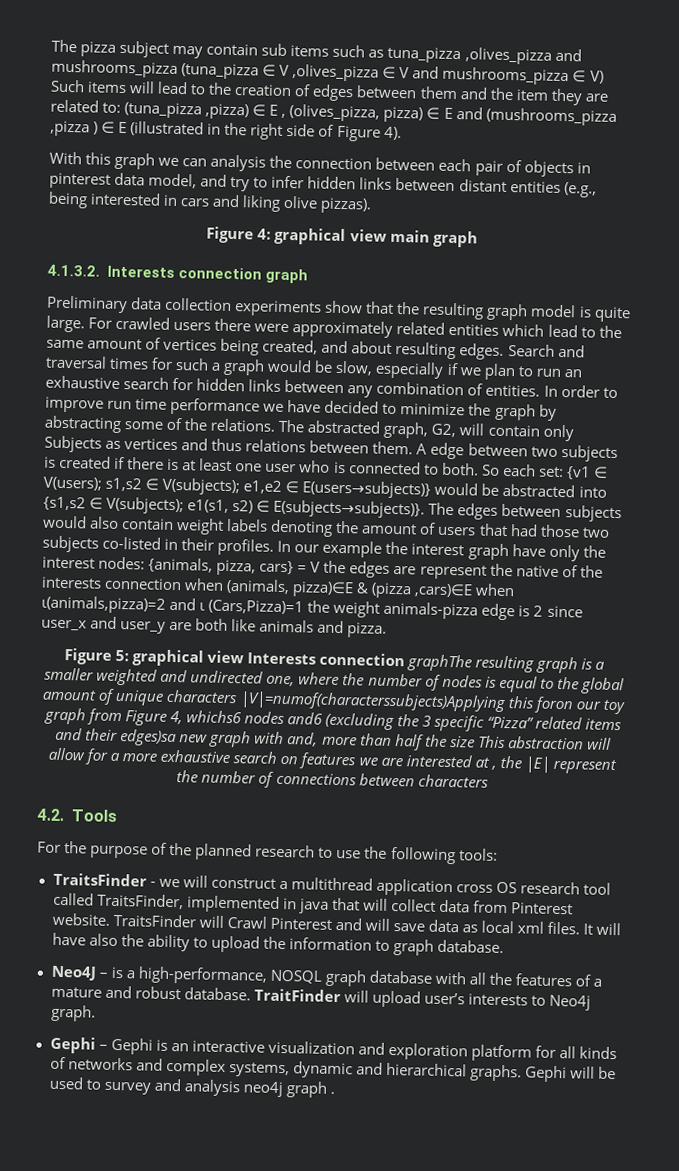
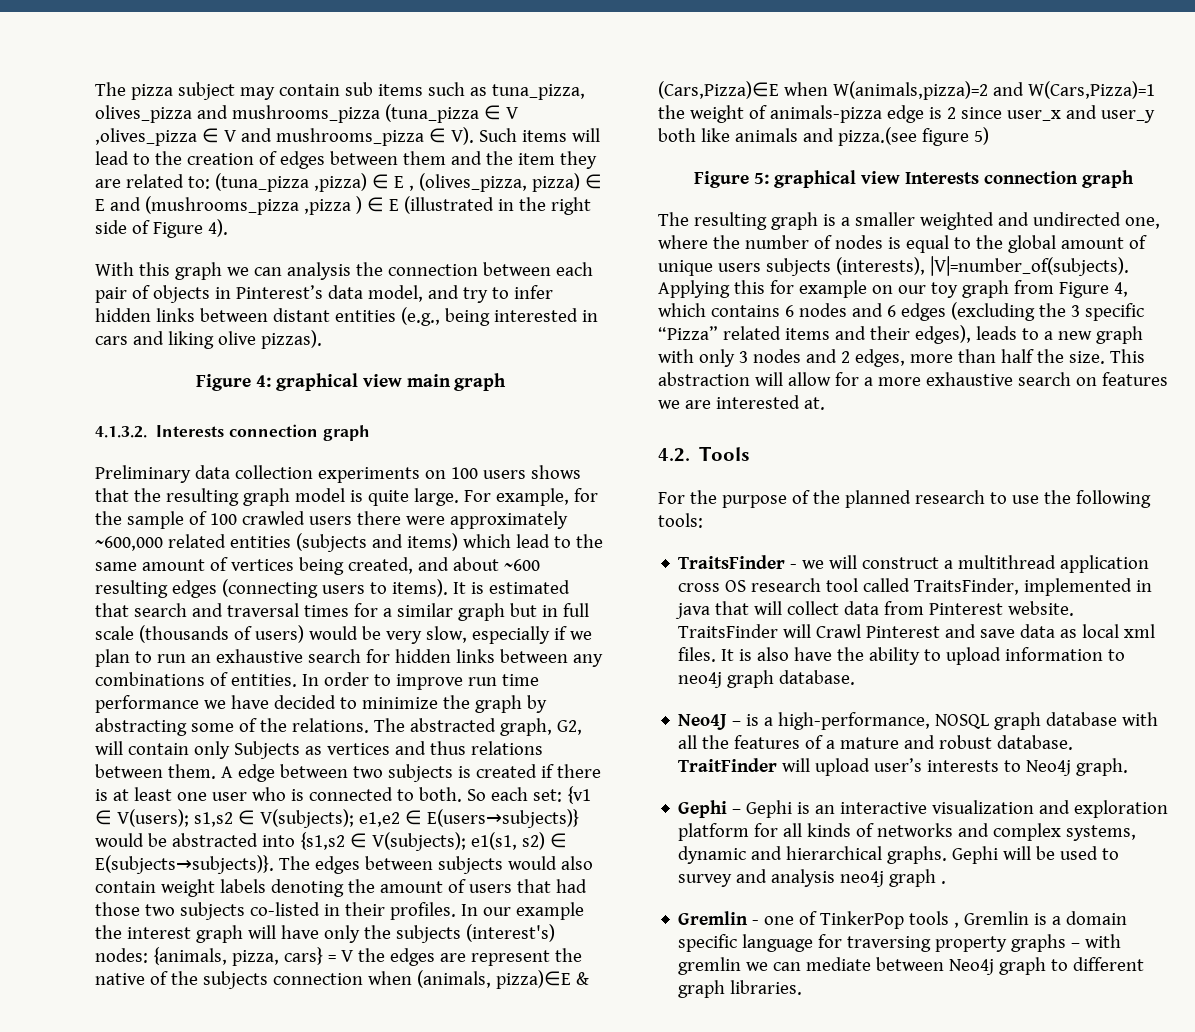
[387,46,552,65] tuna_pizza ,olives_pizza -> [491,84,585,100] [95,105,192,123] tuna_pizza, olives_pizza
[589,70,604,84] V) -> [450,127,474,145] V).
[49,172,111,189] pinterest -> [235,285,323,299] Pinterest’s
[324,300,364,314] show -> [424,465,581,479] on 100 users shows
(113, 323) none -> [495,488,598,506] [95,511,237,529] example, for the sample of 100
(394, 329) none -> [95,536,163,551] ~600,000
(500, 329) none -> [295,533,458,552] (subjects and items)
[395,341,585,360] [45,355,334,376] resulting edges. Search and traversal times for such a graph would be -> [503,559,540,571] [95,579,570,598] [95,603,589,621] [95,625,422,644] ~600 resulting edges (connecting users to items). It is estimated that search and traversal times for a similar graph but in full scale (thousands of users) would be very
[376,381,465,396] combination -> [95,672,205,686] combinations
(509, 552) none -> [247,925,276,939] will
[42,556,95,569] interest -> [395,924,555,943] subjects (interest's)
[41,576,102,589] interests -> [202,971,268,989] subjects
[371,582,516,599] [41,595,305,615] (pizza ,cars)∈E when ι(animals,pizza)=2 and ι (Cars,Pizza)=1 -> [658,81,1155,100] (Cars,Pizza)∈E when W(animals,pizza)=2 and W(Cars,Pizza)=1
(381, 609) none -> [748,105,767,119] of
[169,621,193,631] are -> (1155, 116) none
[347,622,388,638] pizza. -> [837,127,989,146] pizza.(see figure 5)
[407,654,473,672] graphThe -> [1081,170,1134,188] [658,212,689,226] graph // The
[166,689,574,714] characters |V|=numof(characterssubjects)Applying this foron -> [717,256,1129,276] [658,280,893,298] users subjects (interests), |V|=number_of(subjects). Applying this for example on
[185,710,323,725] whichs6 nodes and6 -> [658,303,946,321] which contains 6 nodes and 6 edges
[120,729,319,748] edges)sa new graph with and, -> [914,325,1143,344] [658,349,905,367] edges), leads to a new graph with only 3 nodes and 2 edges,
[449,736,475,748] size -> [1068,351,1105,364] size.
[474,755,617,775] [176,770,489,788] at , the |E| represent the number of connections between characters -> [803,397,825,410] at.
[364,918,390,931] will -> (977, 631) none
[596,922,622,936] [51,932,118,947] will have also -> [739,647,833,661] is also have
[262,936,286,950] the -> (1002, 656) none
(390, 945) none -> [678,672,723,688] neo4j
(335, 1092) none -> [678,911,1128,929] [678,934,1122,952] [678,957,1145,975] [678,980,803,998] // Gremlin - one of TinkerPop tools , Gremlin is a domain specific language for traversing property graphs – with gremlin we can mediate between Neo4j graph to different graph libraries.

